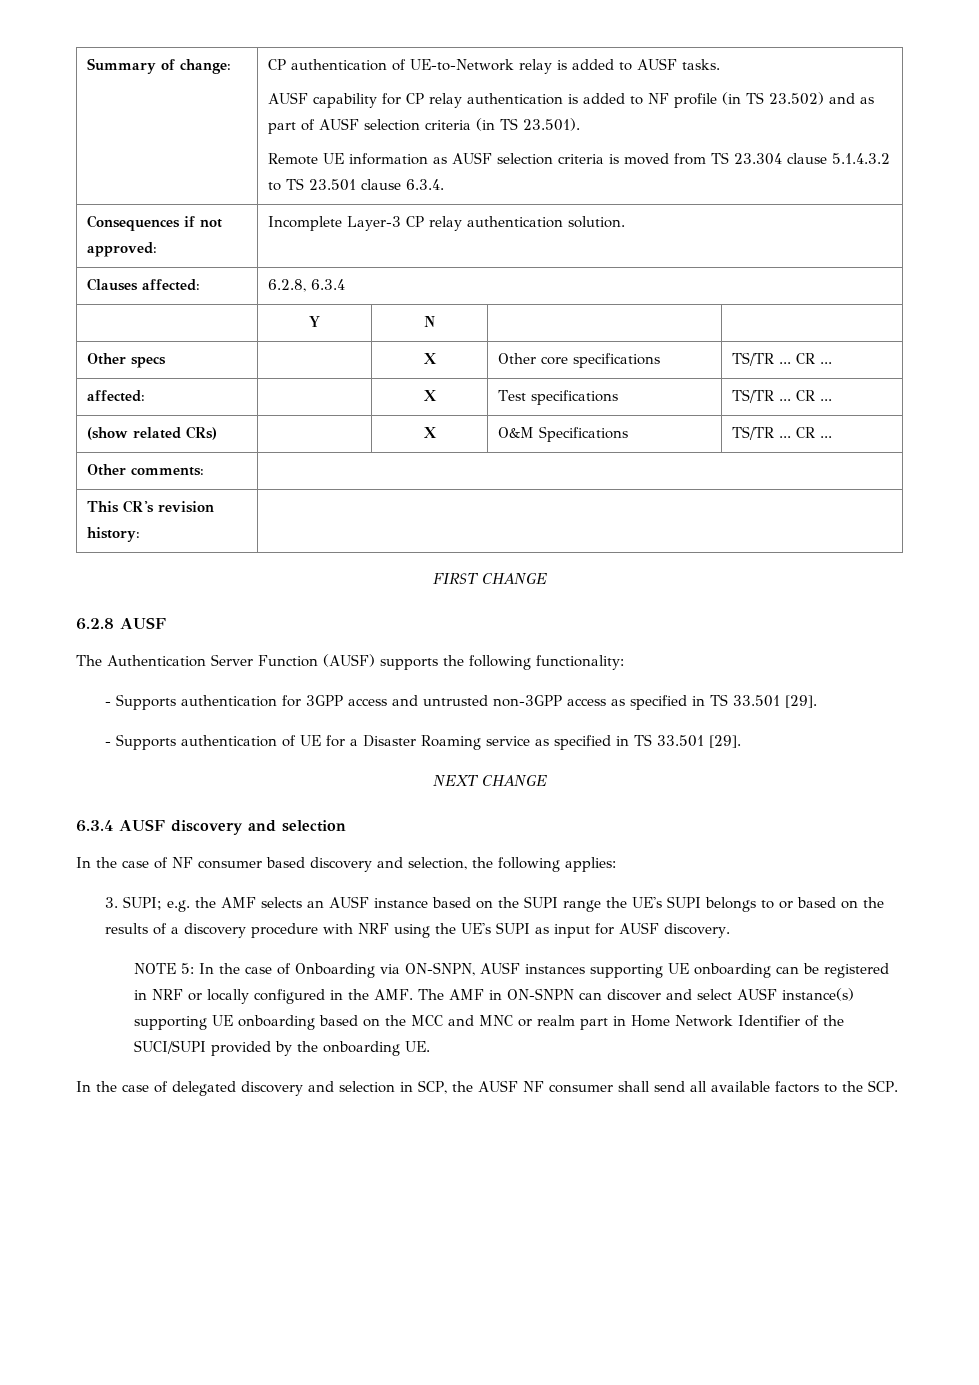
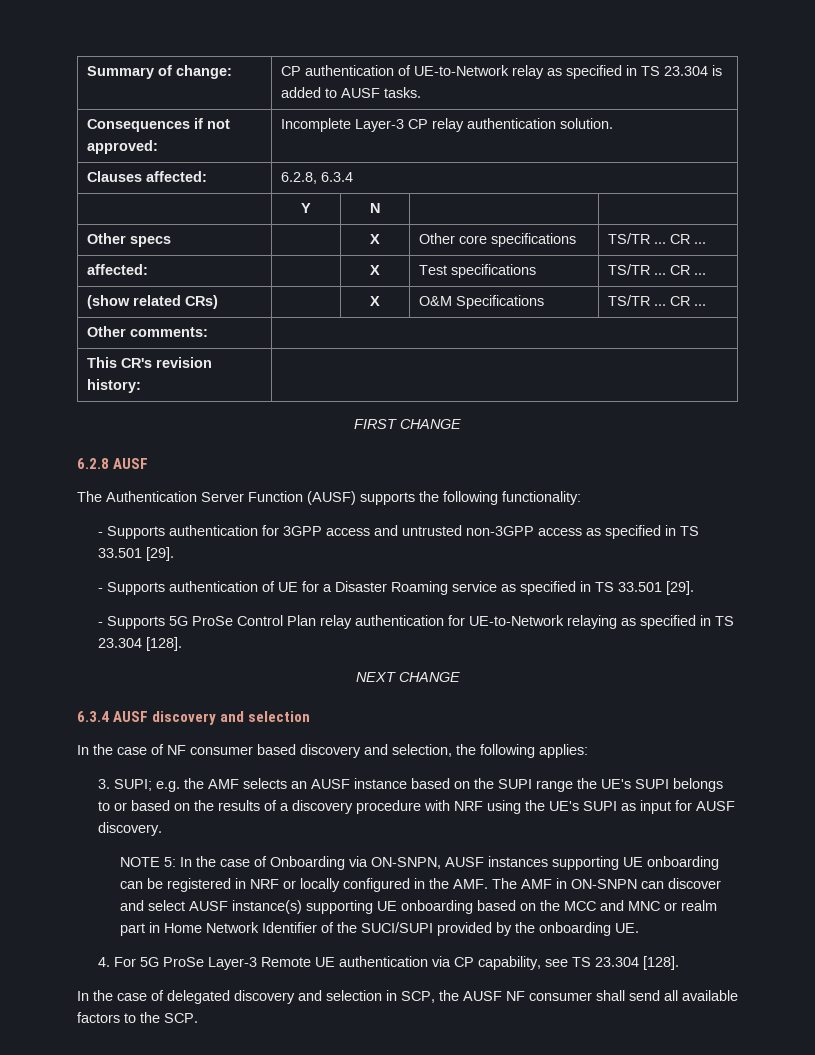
(552, 66) none -> [546,65,708,79] as specified in TS 23.304
[267,92,874,108] [267,118,580,134] [267,152,890,165] [267,178,444,191] // AUSF capability for CP relay authentication is added to NF profile (in TS 23.502) and as part of AUSF selection criteria (in TS 23.501). // Remote UE information as AUSF selection criteria is moved from TS 23.304 clause 5.1.4.3.2 to TS 23.501 clause 6.3.4. -> (421, 92) none
(742, 741) none -> [98,615,735,629] [98,637,183,651] // - Supports 5G ProSe Control Plan relay authentication for UE-to-Network relaying as specified in TS 23.304 [128].
(431, 1046) none -> [98,956,680,970] // 4. For 5G ProSe Layer-3 Remote UE authentication via CP capability, see TS 23.304 [128].

